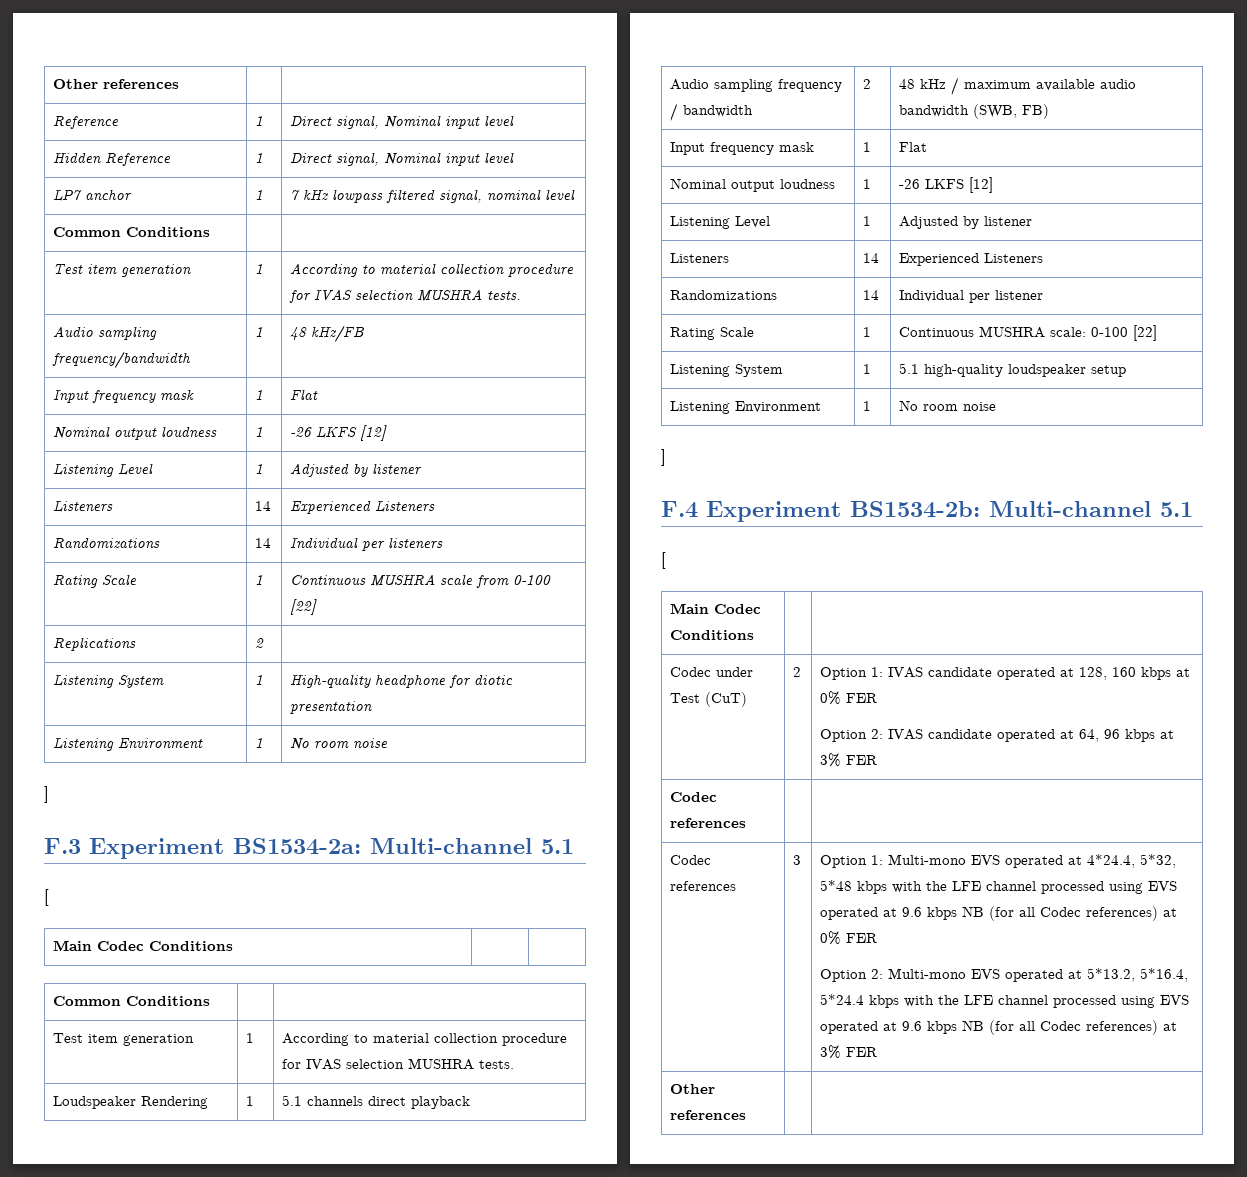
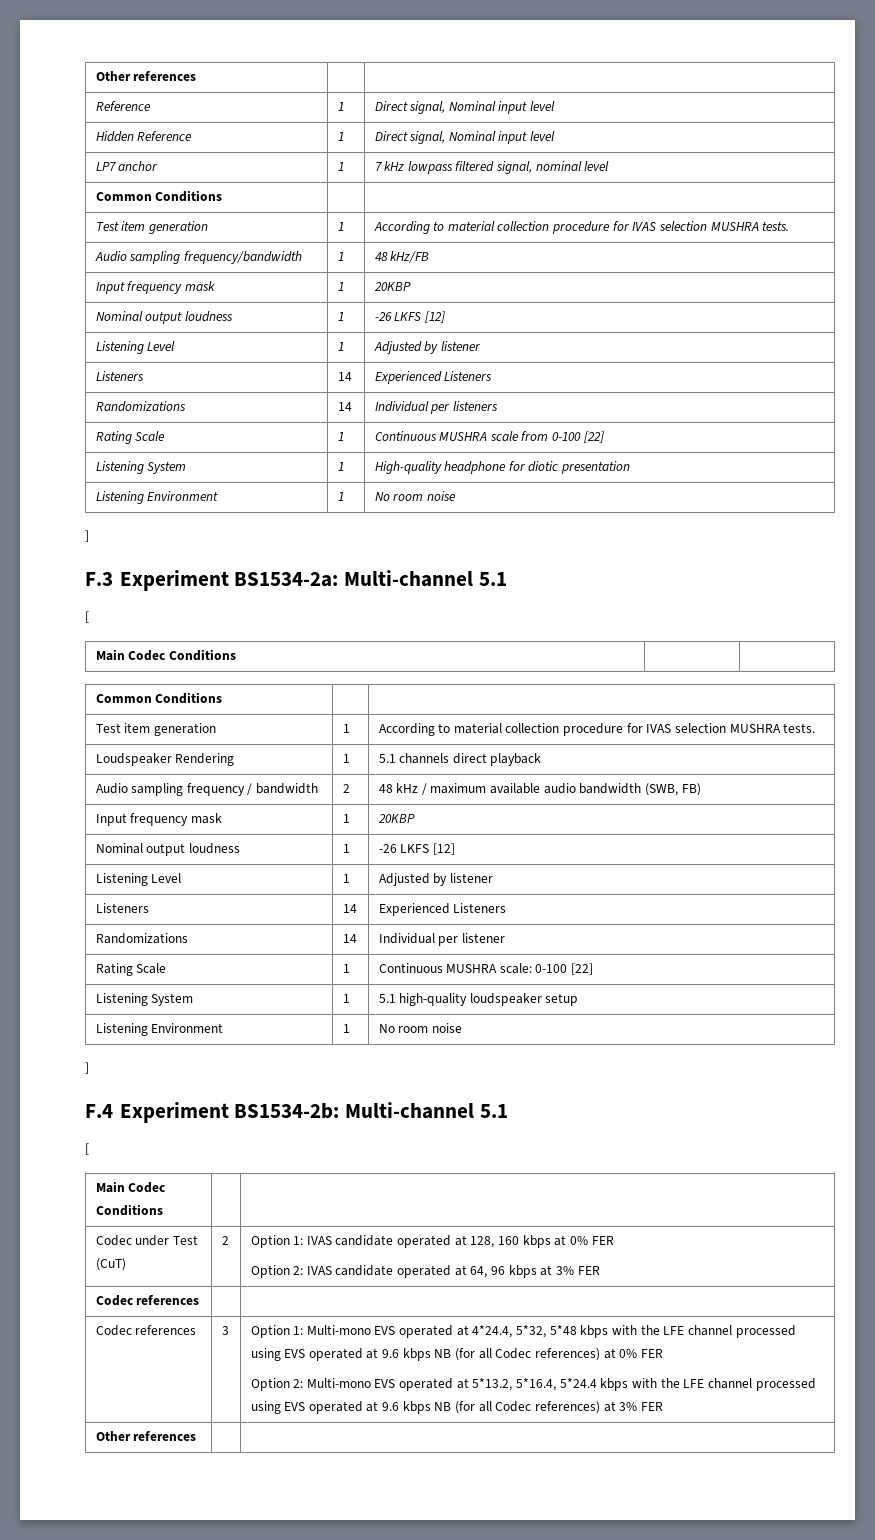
[290,389,319,400] Flat -> [373,282,411,291] 20KBP
[53,637,137,651] [255,638,265,648] // Replications | 2 | -> (604, 437) none
[899,142,928,152] Flat -> [377,814,415,823] 20KBP

